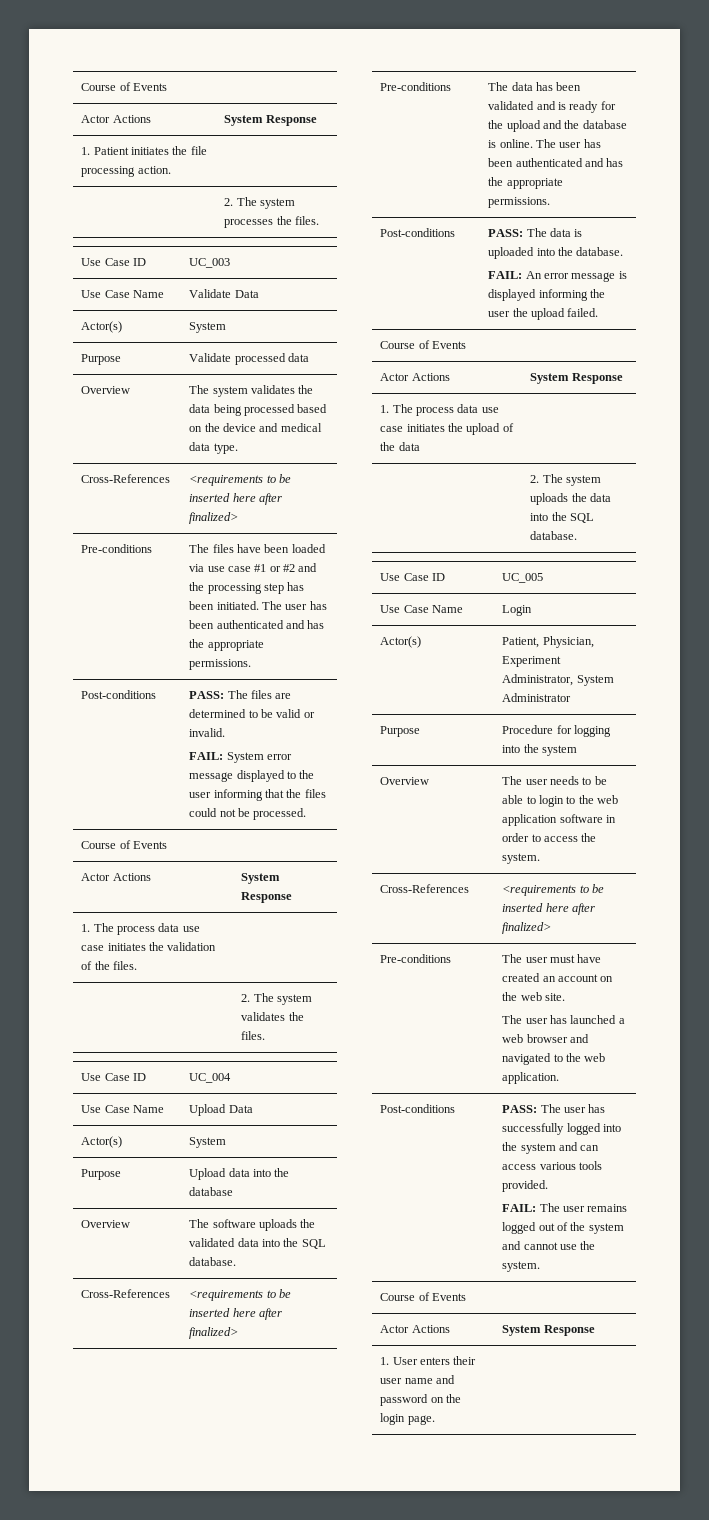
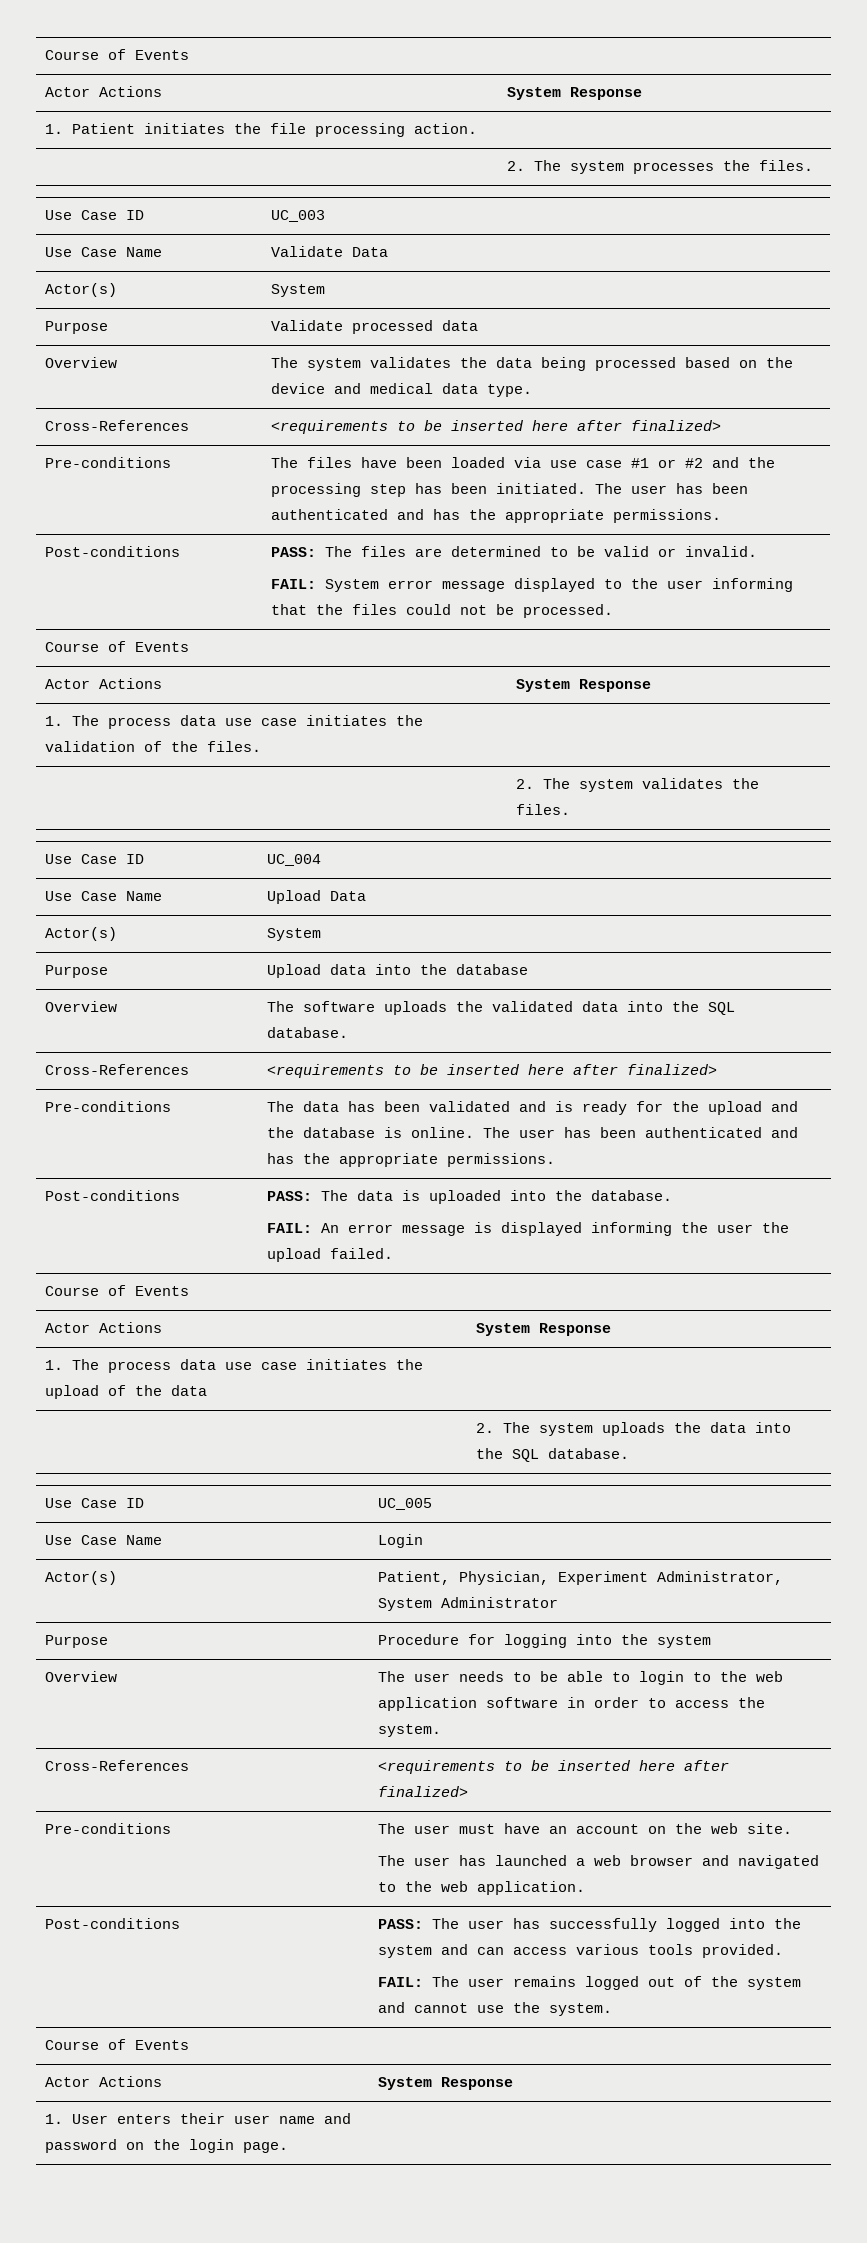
[502,973,541,982] created -> (541, 1828) none

